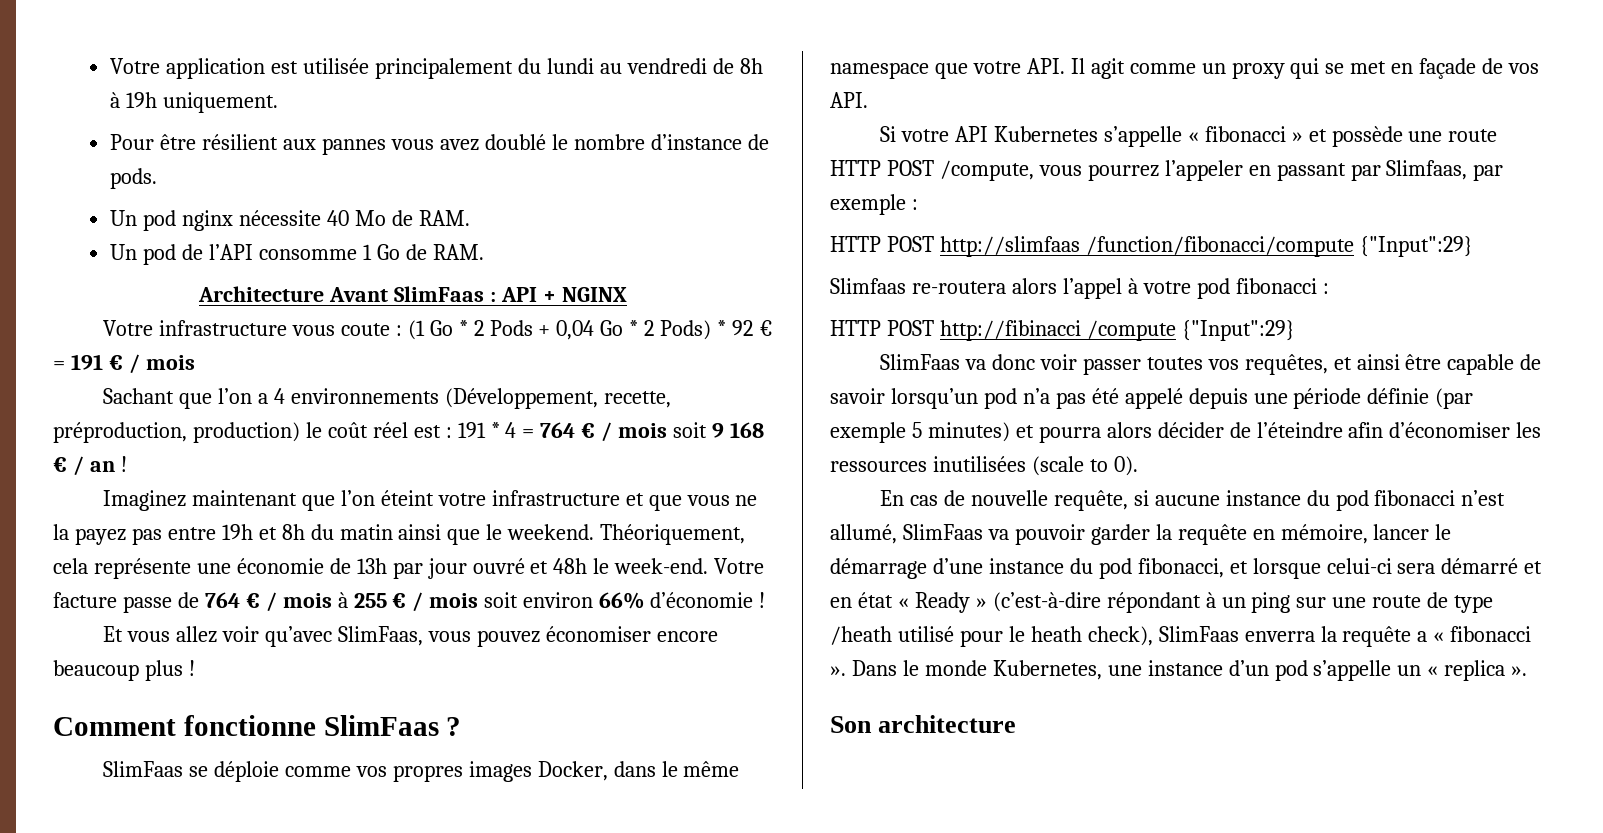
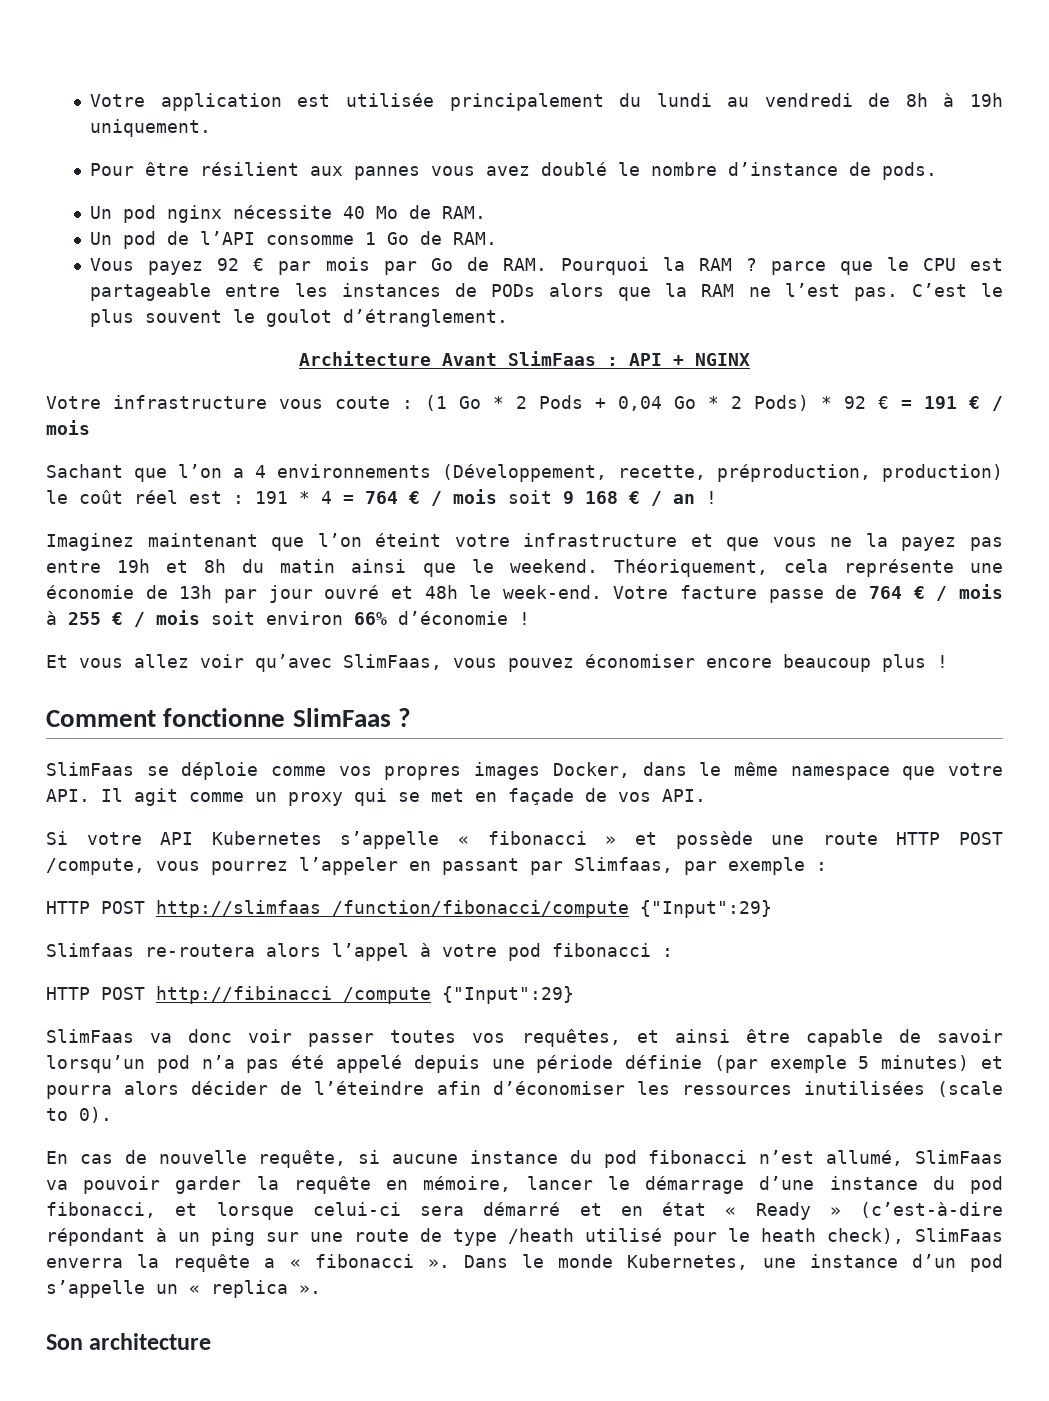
(484, 252) none -> [90,257,1003,275] [90,283,1004,301] [90,309,509,327] // Vous payez 92 € par mois par Go de RAM. Pourquoi la RAM ? parce que le CPU est partageable entre les instances de PODs alors que la RAM ne l’est pas. C’est le plus souvent le goulot d’étranglement.

